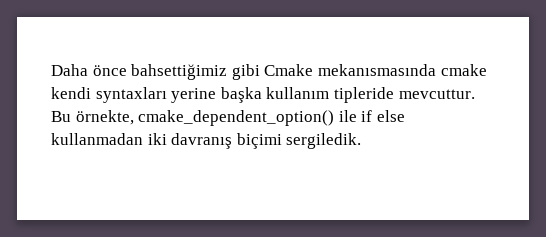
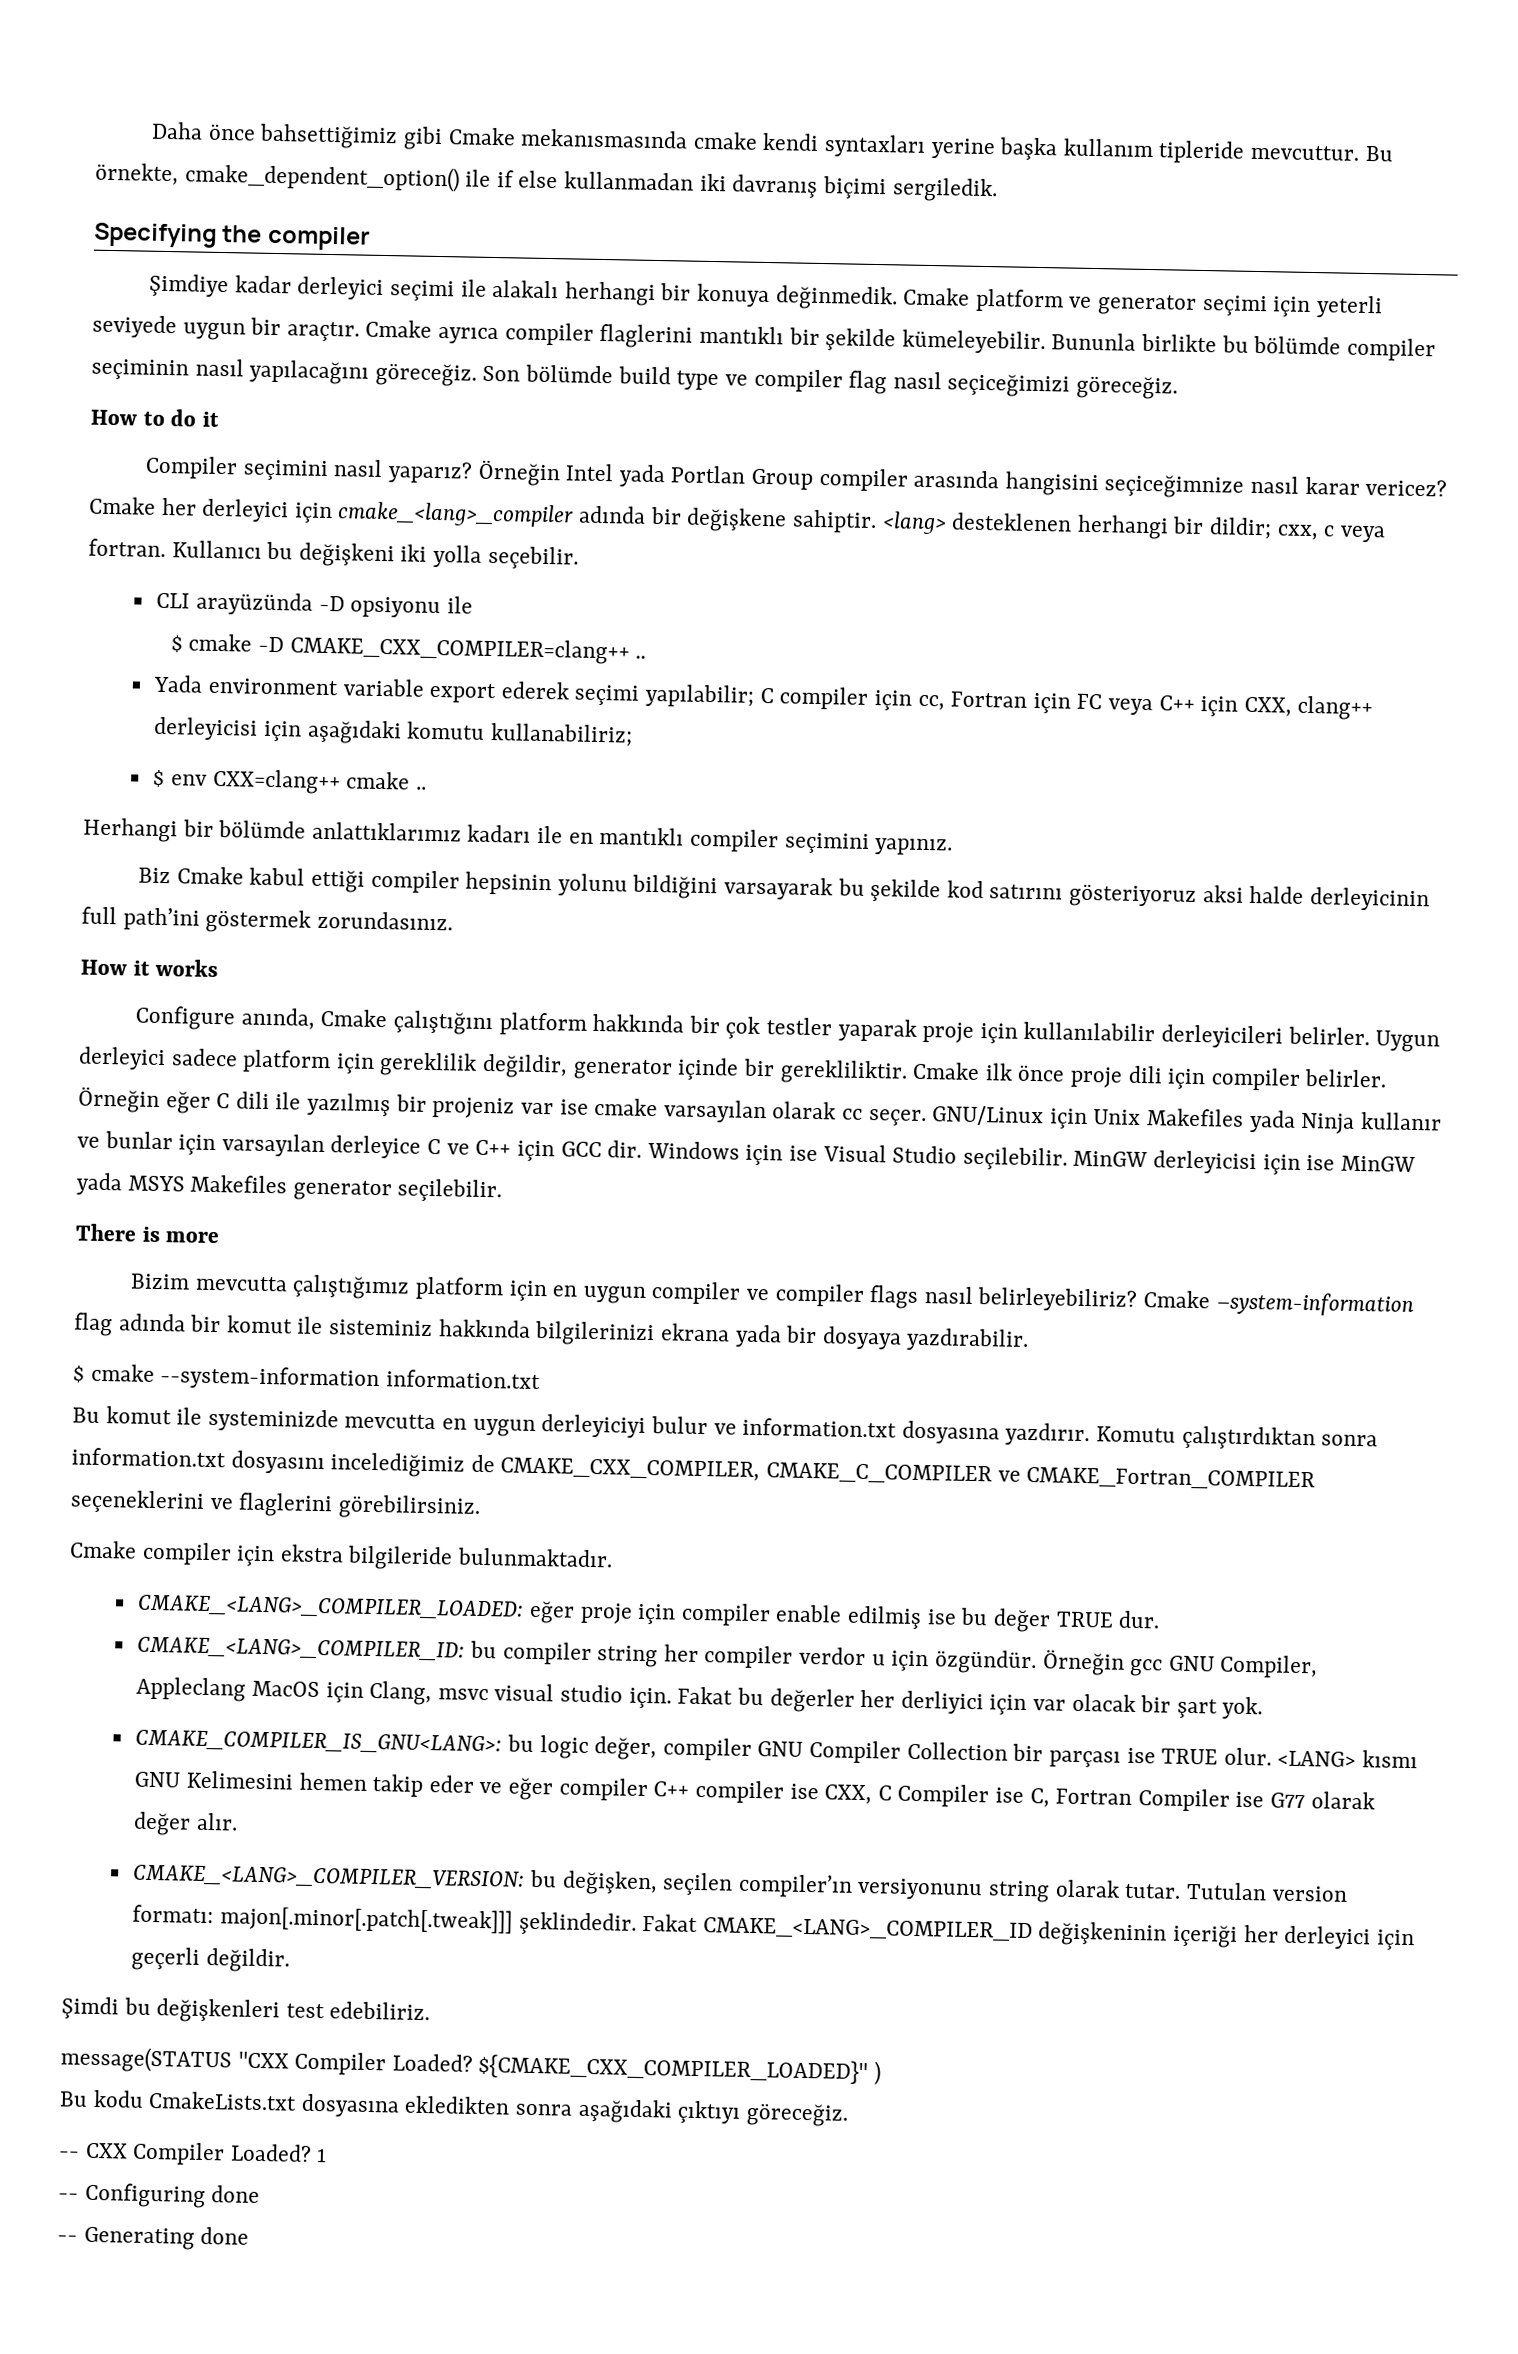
(362, 141) none -> [93,222,370,251] [149,273,1383,319] [92,314,1436,362] [91,358,1178,400] [90,409,219,427] [145,455,1448,499] [89,496,1386,543] [88,538,579,570] [156,591,473,619] [170,633,647,665] [153,674,1374,721] [153,716,633,747] [153,768,427,795] [83,817,954,856] [138,866,1430,912] [81,906,453,934] [80,958,219,978] [135,1005,1441,1053] [78,1046,1388,1091] [78,1086,1442,1134] [77,1131,1416,1175] [76,1172,503,1203] [75,1223,220,1244] [130,1273,1414,1318] [73,1312,1030,1352] [73,1363,541,1392] [72,1406,1379,1451] [71,1447,1316,1492] [70,1489,481,1520] [69,1540,614,1571] [137,1594,1161,1633] [137,1636,1319,1679] [136,1676,1264,1720] [135,1729,1418,1769] [134,1770,1375,1812] [133,1811,238,1836] [132,1864,1348,1903] [132,1904,1415,1951] [131,1946,290,1973] [61,1996,431,2024] [60,2046,882,2086] [59,2089,849,2127] [58,2141,328,2166] [58,2182,261,2209] [57,2226,250,2250] // Specifying the compiler // Şimdiye kadar derleyici seçimi ile alakalı herhangi bir konuya değinmedik. Cmake platform ve generator seçimi için yeterli seviyede uygun bir araçtır. Cmake ayrıca compiler flaglerini mantıklı bir şekilde kümeleyebilir. Bununla birlikte bu bölümde compiler seçiminin nasıl yapılacağını göreceğiz. Son bölümde build type ve compiler flag nasıl seçiceğimizi göreceğiz. // How to do it // Compiler seçimini nasıl yaparız? Örneğin Intel yada Portlan Group compiler arasında hangisini seçiceğimnize nasıl karar vericez? Cmake her derleyici için cmake_<lang>_compiler adında bir değişkene sahiptir. <lang> desteklenen herhangi bir dildir; cxx, c veya fortran. Kullanıcı bu değişkeni iki yolla seçebilir. // CLI arayüzünda -D opsiyonu ile // $ cmake -D CMAKE_CXX_COMPILER=clang++ .. // Yada environment variable export ederek seçimi yapılabilir; C compiler için cc, Fortran için FC veya C++ için CXX, clang++ derleyicisi için aşağıdaki komutu kullanabiliriz; // $ env CXX=clang++ cmake .. // Herhangi bir bölümde anlattıklarımız kadarı ile en mantıklı compiler seçimini yapınız. // Biz Cmake kabul ettiği compiler hepsinin yolunu bildiğini varsayarak bu şekilde kod satırını gösteriyoruz aksi halde derleyicinin full path’ini göstermek zorundasınız. // How it works // Configure anında, Cmake çalıştığını platform hakkında bir çok testler yaparak proje için kullanılabilir derleyicileri belirler. Uygun derleyici sadece platform için gereklilik değildir, generator içinde bir gerekliliktir. Cmake ilk önce proje dili için compiler belirler. Örneğin eğer C dili ile yazılmış bir projeniz var ise cmake varsayılan olarak cc seçer. GNU/Linux için Unix Makefiles yada Ninja kullanır ve bunlar için varsayılan derleyice C ve C++ için GCC dir. Windows için ise Visual Studio seçilebilir. MinGW derleyicisi için ise MinGW yada MSYS Makefiles generator seçilebilir. // There is more // Bizim mevcutta çalıştığımız platform için en uygun compiler ve compiler flags nasıl belirleyebiliriz? Cmake –system-information flag adında bir komut ile sisteminiz hakkında bilgilerinizi ekrana yada bir dosyaya yazdırabilir. // $ cmake --system-information information.txt // Bu komut ile systeminizde mevcutta en uygun derleyiciyi bulur ve information.txt dosyasına yazdırır. Komutu çalıştırdıktan sonra information.txt dosyasını incelediğimiz de CMAKE_CXX_COMPILER, CMAKE_C_COMPILER ve CMAKE_Fortran_COMPILER seçeneklerini ve flaglerini görebilirsiniz. // Cmake compiler için ekstra bilgileride bulunmaktadır. // CMAKE_<LANG>_COMPILER_LOADED: eğer proje için compiler enable edilmiş ise bu değer TRUE dur. // CMAKE_<LANG>_COMPILER_ID: bu compiler string her compiler verdor u için özgündür. Örneğin gcc GNU Compiler, Appleclang MacOS için Clang, msvc visual studio için. Fakat bu değerler her derliyici için var olacak bir şart yok. // CMAKE_COMPILER_IS_GNU<LANG>: bu logic değer, compiler GNU Compiler Collection bir parçası ise TRUE olur. <LANG> kısmı GNU Kelimesini hemen takip eder ve eğer compiler C++ compiler ise CXX, C Compiler ise C, Fortran Compiler ise G77 olarak değer alır. // CMAKE_<LANG>_COMPILER_VERSION: bu değişken, seçilen compiler’ın versiyonunu string olarak tutar. Tutulan version formatı: majon[.minor[.patch[.tweak]]] şeklindedir. Fakat CMAKE_<LANG>_COMPILER_ID değişkeninin içeriği her derleyici için geçerli değildir. // Şimdi bu değişkenleri test edebiliriz. // message(STATUS "CXX Compiler Loaded? ${CMAKE_CXX_COMPILER_LOADED}" ) // Bu kodu CmakeLists.txt dosyasına ekledikten sonra aşağıdaki çıktıyı göreceğiz. // -- CXX Compiler Loaded? 1 // -- Configuring done // -- Generating done

